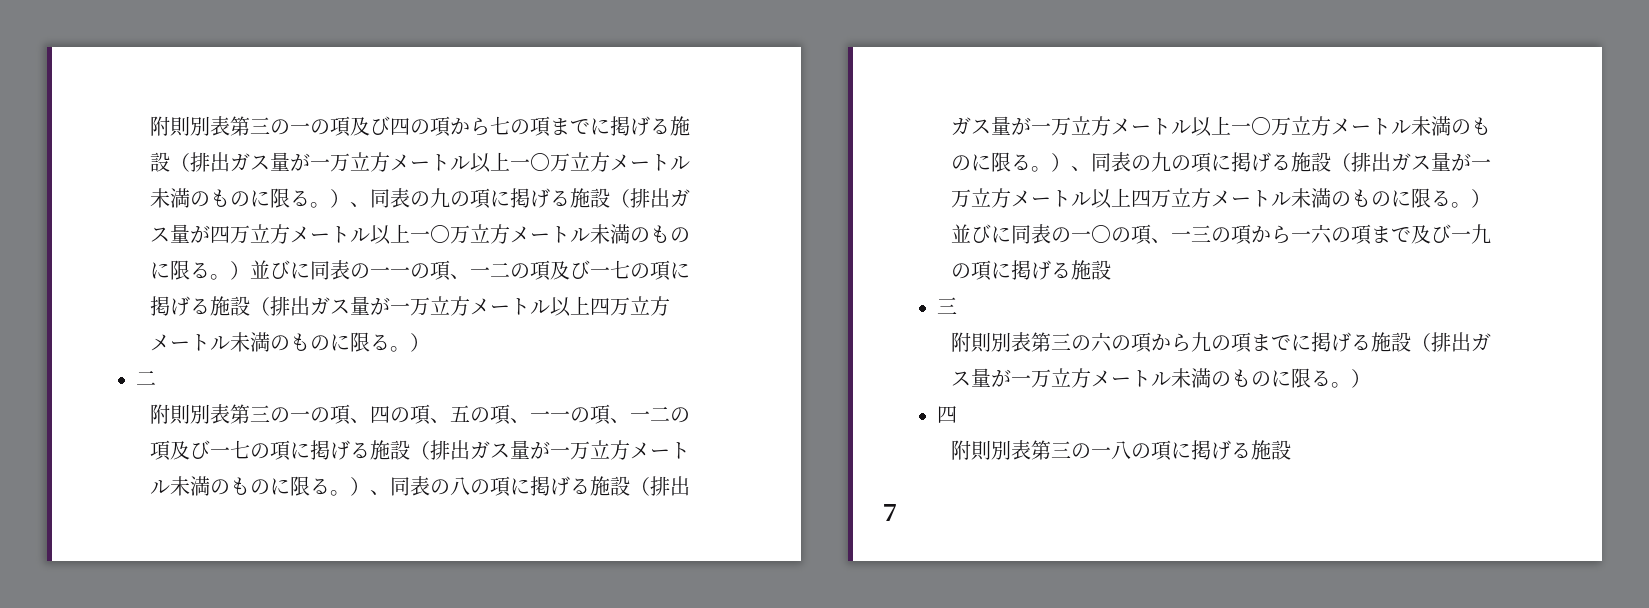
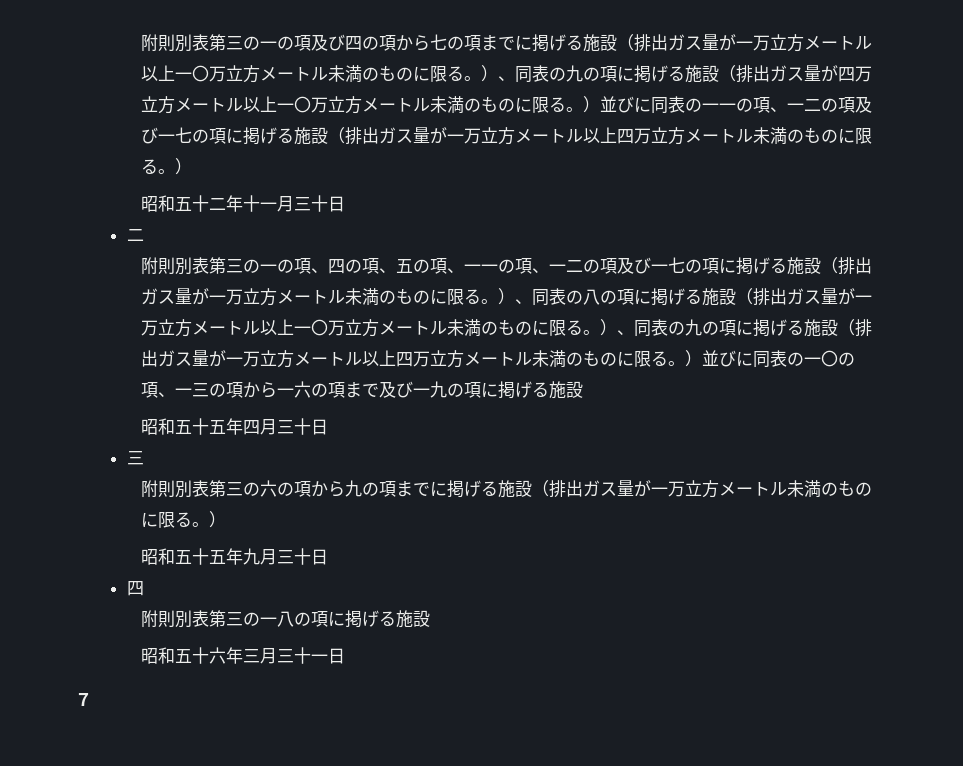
(431, 342) none -> [140,195,345,212] // 昭和五十二年十一月三十日
(1112, 270) none -> [140,418,328,435] // 昭和五十五年四月三十日
(1372, 378) none -> [140,548,328,565] // 昭和五十五年九月三十日
(1292, 450) none -> [140,647,345,664] // 昭和五十六年三月三十一日

